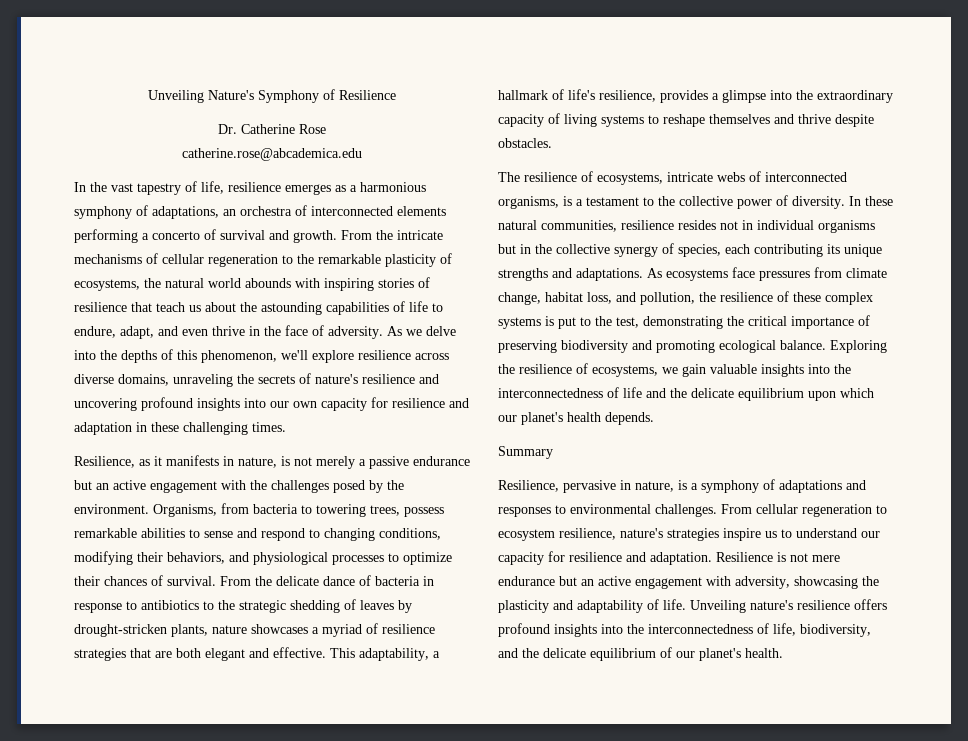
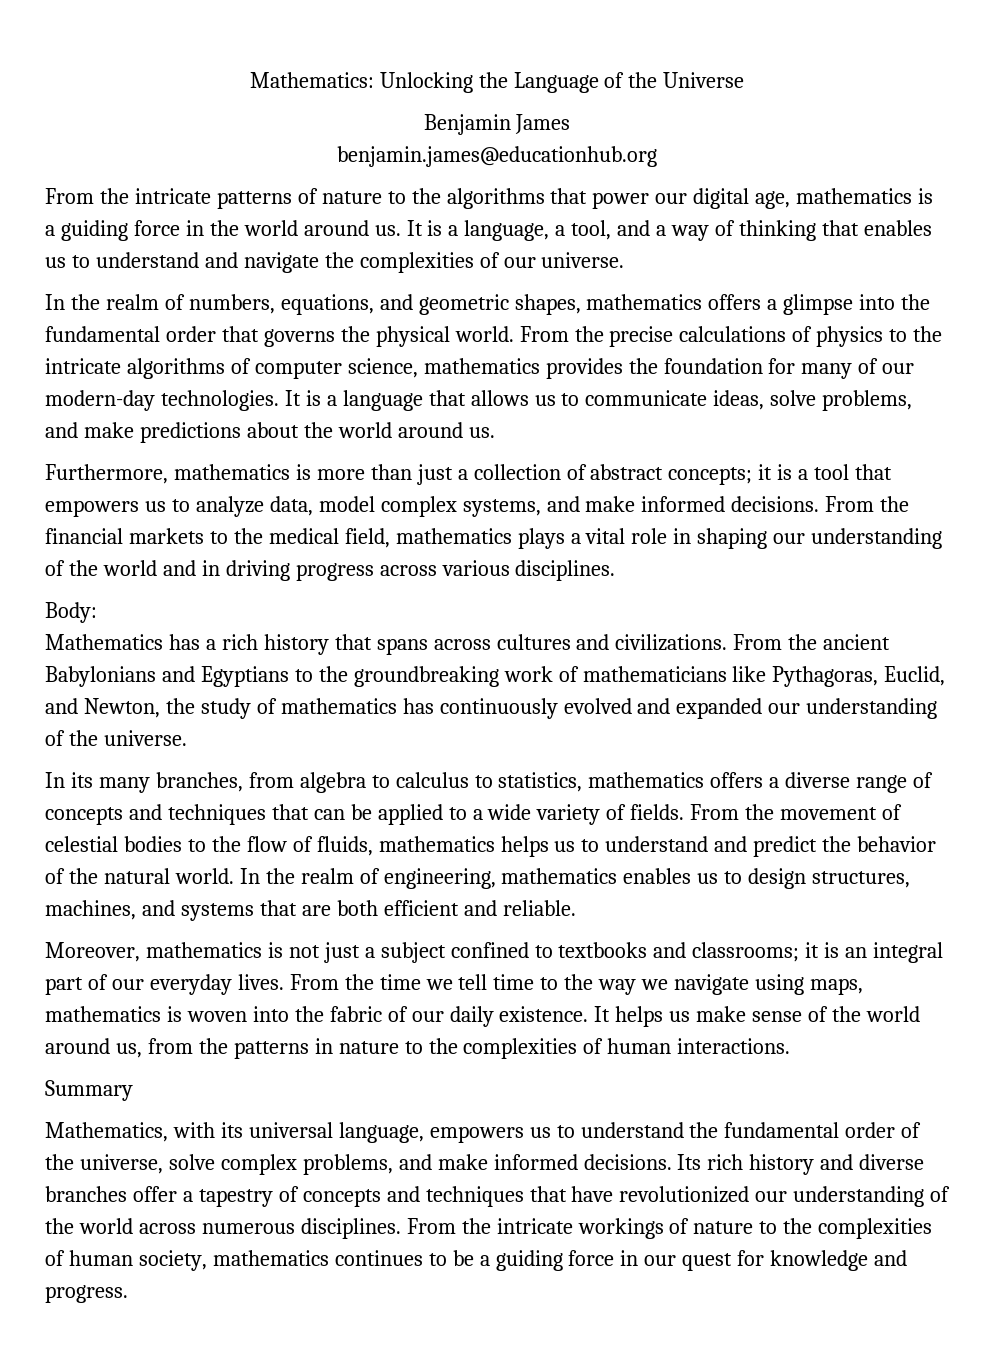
[148,89,396,103] [218,124,326,134] [182,148,362,161] [74,181,426,195] [74,205,446,219] [74,229,443,243] [74,253,452,267] [74,277,430,291] [74,301,443,315] [74,325,456,339] [74,349,449,363] [74,373,439,387] [74,397,469,411] [74,422,286,435] [74,455,470,469] [74,480,404,493] [74,503,444,517] [74,528,441,541] [74,551,452,565] [74,575,434,586] [74,599,412,613] [74,623,435,637] [74,647,440,661] [498,89,893,103] [498,113,874,127] [498,138,552,148] [498,171,847,185] [498,195,893,209] [498,220,875,233] [498,243,882,257] [498,267,887,281] [498,291,873,305] [498,315,870,329] [498,340,887,353] [498,363,851,377] [498,387,874,401] [498,412,654,425] [498,446,553,459] [498,479,866,493] [498,504,887,517] [498,528,880,541] [498,551,840,565] [498,576,879,589] [498,599,887,613] [498,623,871,637] [498,647,783,661] Unveiling Nature's Symphony of Resilience // Dr. Catherine Rose // catherine.rose@abcademica.edu // In the vast tapestry of life, resilience emerges as a harmonious symphony of adaptations, an orchestra of interconnected elements performing a concerto of survival and growth. From the intricate mechanisms of cellular regeneration to the remarkable plasticity of ecosystems, the natural world abounds with inspiring stories of resilience that teach us about the astounding capabilities of life to endure, adapt, and even thrive in the face of adversity. As we delve into the depths of this phenomenon, we'll explore resilience across diverse domains, unraveling the secrets of nature's resilience and uncovering profound insights into our own capacity for resilience and adaptation in these challenging times. // Resilience, as it manifests in nature, is not merely a passive endurance but an active engagement with the challenges posed by the environment. Organisms, from bacteria to towering trees, possess remarkable abilities to sense and respond to changing conditions, modifying their behaviors, and physiological processes to optimize their chances of survival. From the delicate dance of bacteria in response to antibiotics to the strategic shedding of leaves by drought-stricken plants, nature showcases a myriad of resilience strategies that are both elegant and effective. This adaptability, a hallmark of life's resilience, provides a glimpse into the extraordinary capacity of living systems to reshape themselves and thrive despite obstacles. // The resilience of ecosystems, intricate webs of interconnected organisms, is a testament to the collective power of diversity. In these natural communities, resilience resides not in individual organisms but in the collective synergy of species, each contributing its unique strengths and adaptations. As ecosystems face pressures from climate change, habitat loss, and pollution, the resilience of these complex systems is put to the test, demonstrating the critical importance of preserving biodiversity and promoting ecological balance. Exploring the resilience of ecosystems, we gain valuable insights into the interconnectedness of life and the delicate equilibrium upon which our planet's health depends. // Summary // Resilience, pervasive in nature, is a symphony of adaptations and responses to environmental challenges. From cellular regeneration to ecosystem resilience, nature's strategies inspire us to understand our capacity for resilience and adaptation. Resilience is not mere endurance but an active engagement with adversity, showcasing the plasticity and adaptability of life. Unveiling nature's resilience offers profound insights into the interconnectedness of life, biodiversity, and the delicate equilibrium of our planet's health. -> [249,72,745,93] [423,114,571,135] [337,146,657,167] [45,188,934,209] [45,220,932,241] [45,252,625,273] [45,294,931,315] [45,326,943,347] [45,358,915,379] [45,390,913,411] [45,422,495,443] [45,464,893,485] [45,496,910,517] [45,528,943,549] [45,560,616,581] [45,602,97,623] [45,634,891,655] [45,666,946,687] [45,698,938,719] [45,730,187,746] [45,772,934,793] [45,804,903,825] [45,836,937,857] [45,868,911,889] [45,900,576,921] [45,942,944,963] [45,974,863,995] [45,1006,920,1027] [45,1038,791,1059] [45,1080,133,1101] [45,1122,922,1143] [45,1154,925,1175] [45,1186,951,1207] [45,1218,933,1239] [45,1250,908,1271] [45,1285,128,1303] Mathematics: Unlocking the Language of the Universe // Benjamin James // benjamin.james@educationhub.org // From the intricate patterns of nature to the algorithms that power our digital age, mathematics is a guiding force in the world around us. It is a language, a tool, and a way of thinking that enables us to understand and navigate the complexities of our universe. // In the realm of numbers, equations, and geometric shapes, mathematics offers a glimpse into the fundamental order that governs the physical world. From the precise calculations of physics to the intricate algorithms of computer science, mathematics provides the foundation for many of our modern-day technologies. It is a language that allows us to communicate ideas, solve problems, and make predictions about the world around us. // Furthermore, mathematics is more than just a collection of abstract concepts; it is a tool that empowers us to analyze data, model complex systems, and make informed decisions. From the financial markets to the medical field, mathematics plays a vital role in shaping our understanding of the world and in driving progress across various disciplines. // Body: // Mathematics has a rich history that spans across cultures and civilizations. From the ancient Babylonians and Egyptians to the groundbreaking work of mathematicians like Pythagoras, Euclid, and Newton, the study of mathematics has continuously evolved and expanded our understanding of the universe. // In its many branches, from algebra to calculus to statistics, mathematics offers a diverse range of concepts and techniques that can be applied to a wide variety of fields. From the movement of celestial bodies to the flow of fluids, mathematics helps us to understand and predict the behavior of the natural world. In the realm of engineering, mathematics enables us to design structures, machines, and systems that are both efficient and reliable. // Moreover, mathematics is not just a subject confined to textbooks and classrooms; it is an integral part of our everyday lives. From the time we tell time to the way we navigate using maps, mathematics is woven into the fabric of our daily existence. It helps us make sense of the world around us, from the patterns in nature to the complexities of human interactions. // Summary // Mathematics, with its universal language, empowers us to understand the fundamental order of the universe, solve complex problems, and make informed decisions. Its rich history and diverse branches offer a tapestry of concepts and techniques that have revolutionized our understanding of the world across numerous disciplines. From the intricate workings of nature to the complexities of human society, mathematics continues to be a guiding force in our quest for knowledge and progress.

